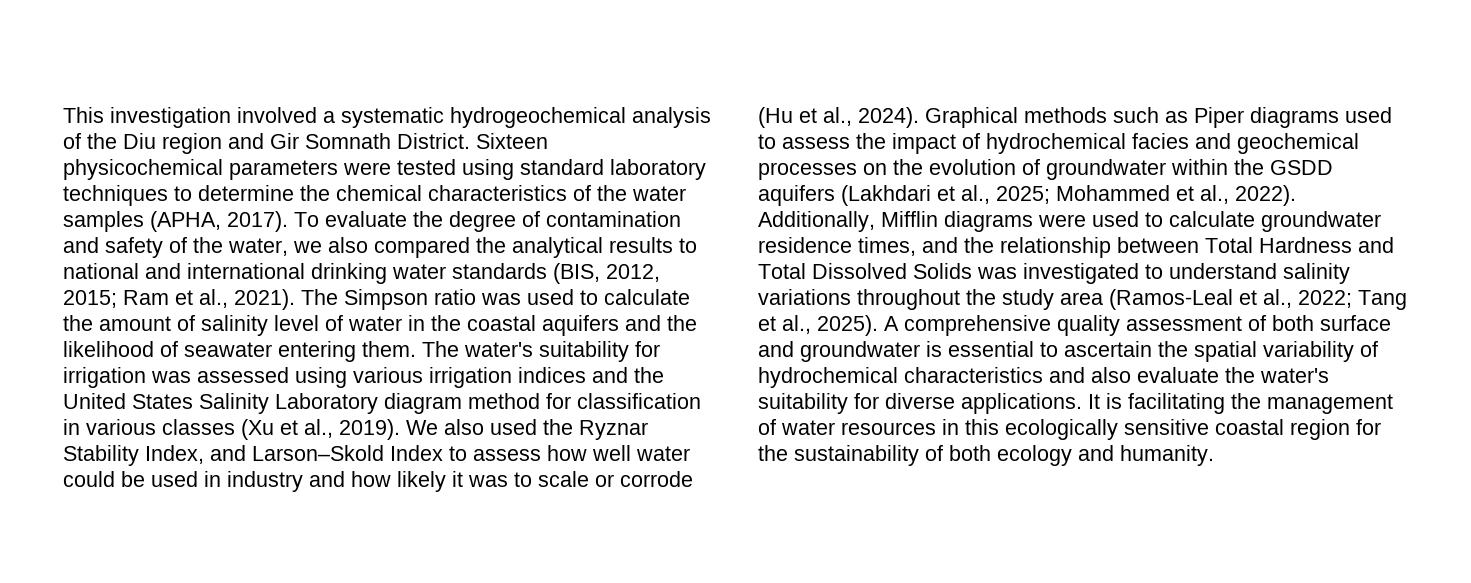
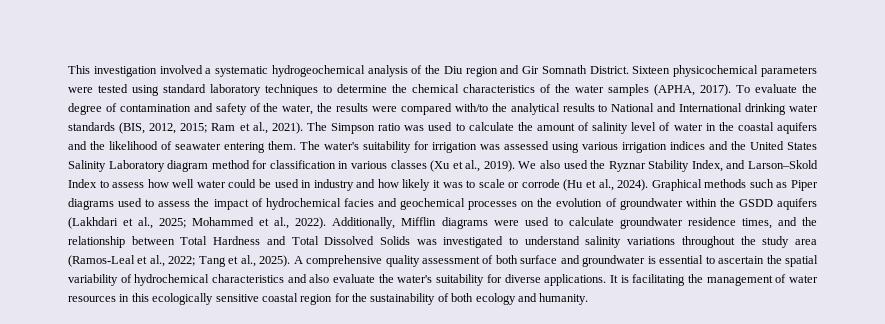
[293,237,470,258] we also compared -> [317,103,488,115] the results were compared with/to
[63,263,305,279] national and international -> [611,103,743,112] National and International

